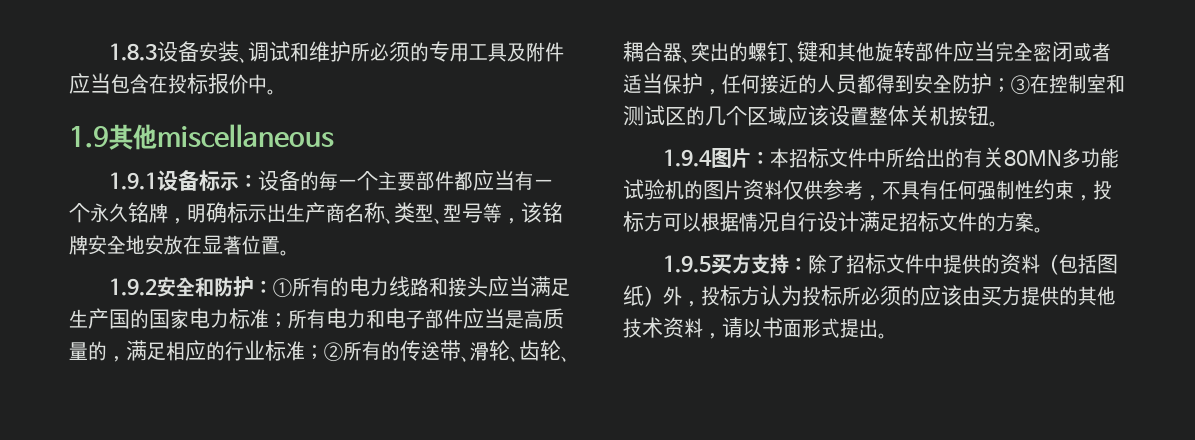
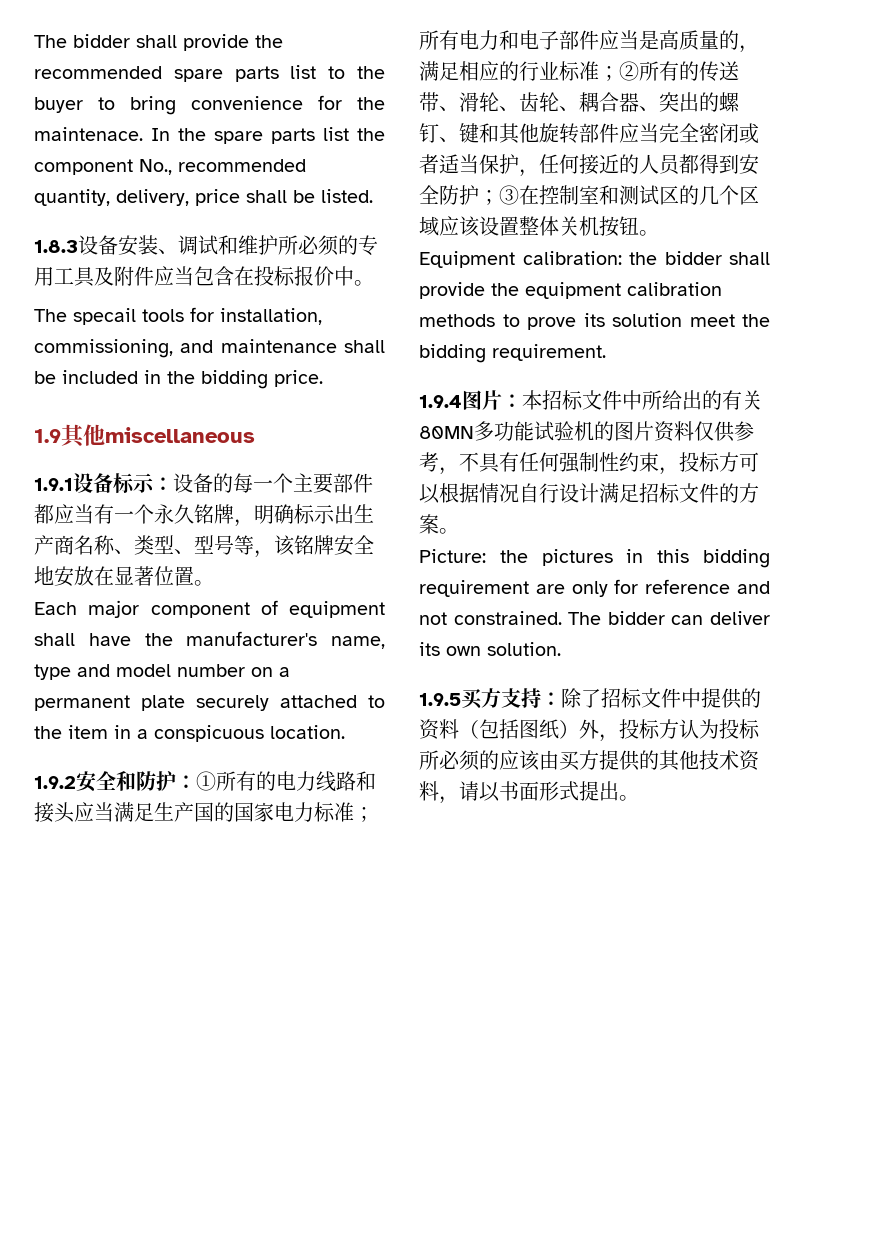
(108, 52) none -> [34,34,283,51] [34,65,386,82] [34,95,385,115] [34,127,385,144] [34,159,306,175] [34,189,373,206] The bidder shall provide the recommended spare parts list to the buyer to bring convenience for the maintenace. In the spare parts list the component No., recommended quantity, delivery, price shall be listed. //
(276, 92) none -> [34,307,322,325] [34,339,385,358] [34,370,323,389] // The specail tools for installation, commissioning, and maintenance shall be included in the bidding price.
(289, 253) none -> [34,600,385,618] [34,631,385,649] [34,664,290,680] [34,695,385,711] [34,725,345,742] // Each major component of equipment shall have the manufacturer's name, type and model number on a permanent plate securely attached to the item in a conspicuous location.
(998, 124) none -> [419,251,770,268] [419,282,722,299] [419,313,770,330] [419,344,606,363] // Equipment calibration: the bidder shall provide the equipment calibration methods to prove its solution meet the bidding requirement.
(1043, 230) none -> [419,549,770,568] [419,579,770,597] [419,611,770,625] [419,642,561,656] // Picture: the pictures in this bidding requirement are only for reference and not constrained. The bidder can deliver its own solution.

